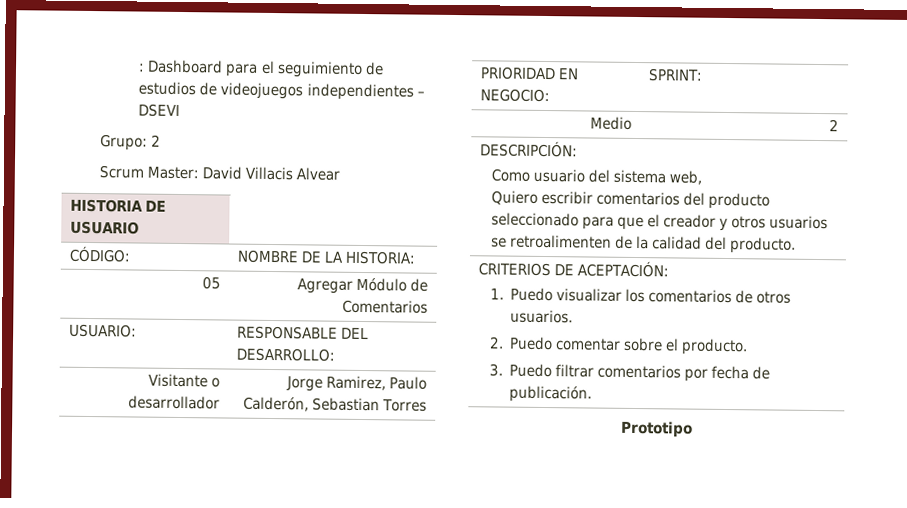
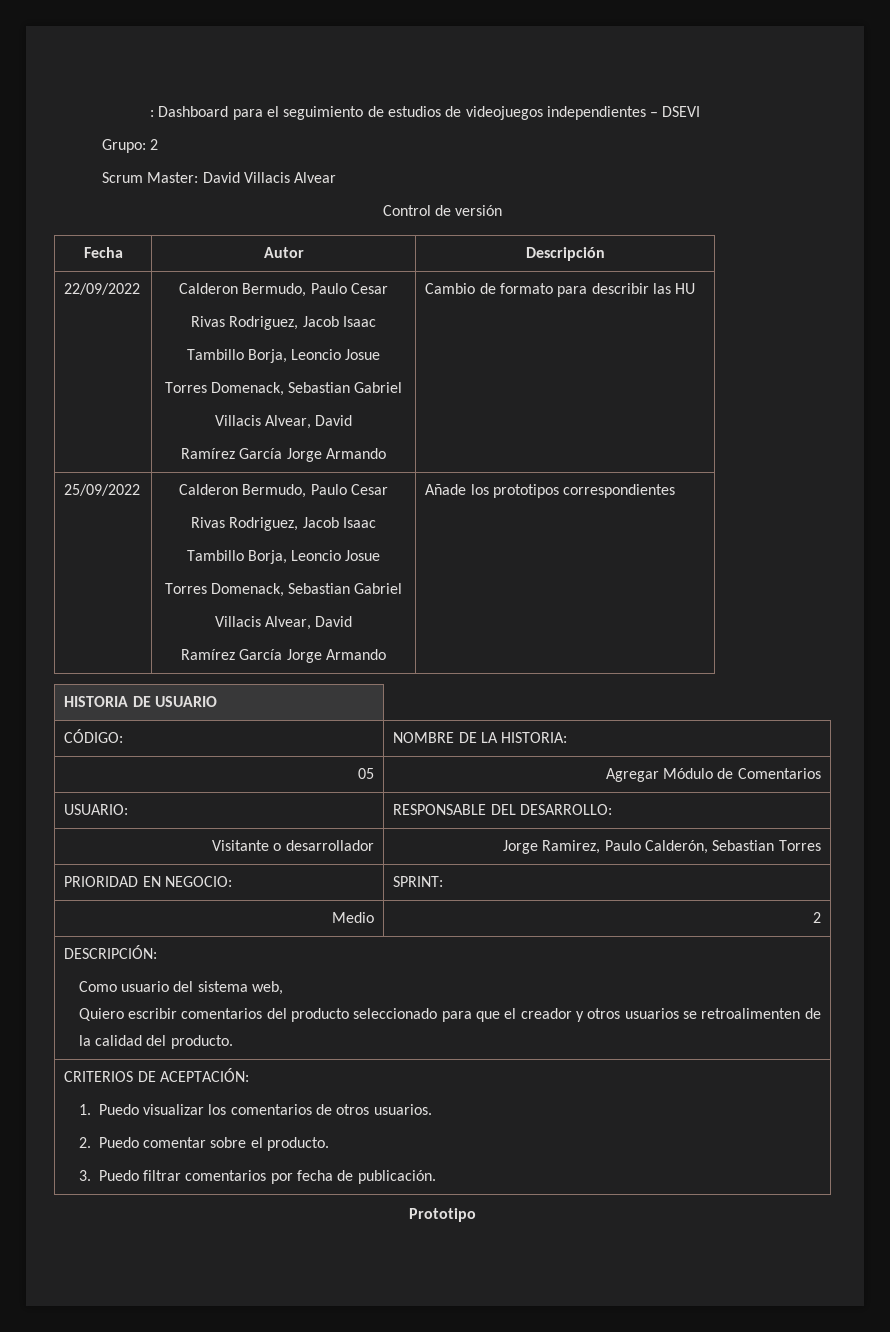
(341, 174) none -> [382,205,503,216] [83,247,123,258] [263,247,304,258] [525,247,605,261] [64,283,141,295] [179,283,388,297] [191,316,376,330] [186,349,381,363] [164,382,403,396] [214,415,353,429] [181,448,386,462] [425,283,696,297] [64,484,141,496] [179,484,388,498] [191,517,376,531] [186,550,381,564] [164,583,403,597] [214,616,353,630] [181,649,386,663] [425,484,676,498] // Control de versión // Fecha | Autor | Descripción // 22/09/2022 | Calderon Bermudo, Paulo Cesar // Rivas Rodriguez, Jacob Isaac // Tambillo Borja, Leoncio Josue // Torres Domenack, Sebastian Gabriel // Villacis Alvear, David // Ramírez García Jorge Armando | Cambio de formato para describir las HU // 25/09/2022 | Calderon Bermudo, Paulo Cesar // Rivas Rodriguez, Jacob Isaac // Tambillo Borja, Leoncio Josue // Torres Domenack, Sebastian Gabriel // Villacis Alvear, David // Ramírez García Jorge Armando | Añade los prototipos correspondientes

